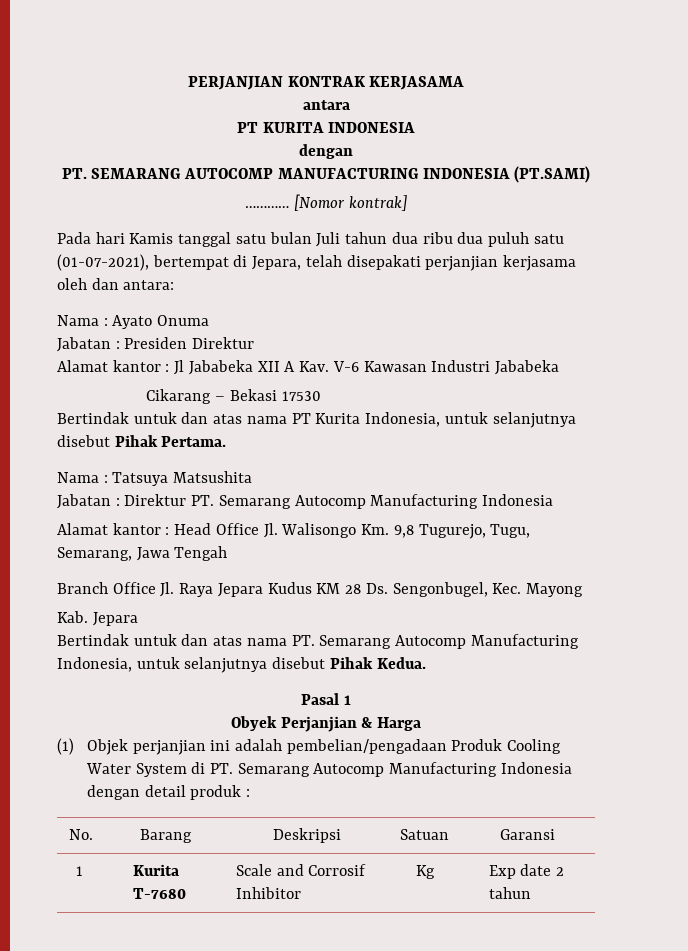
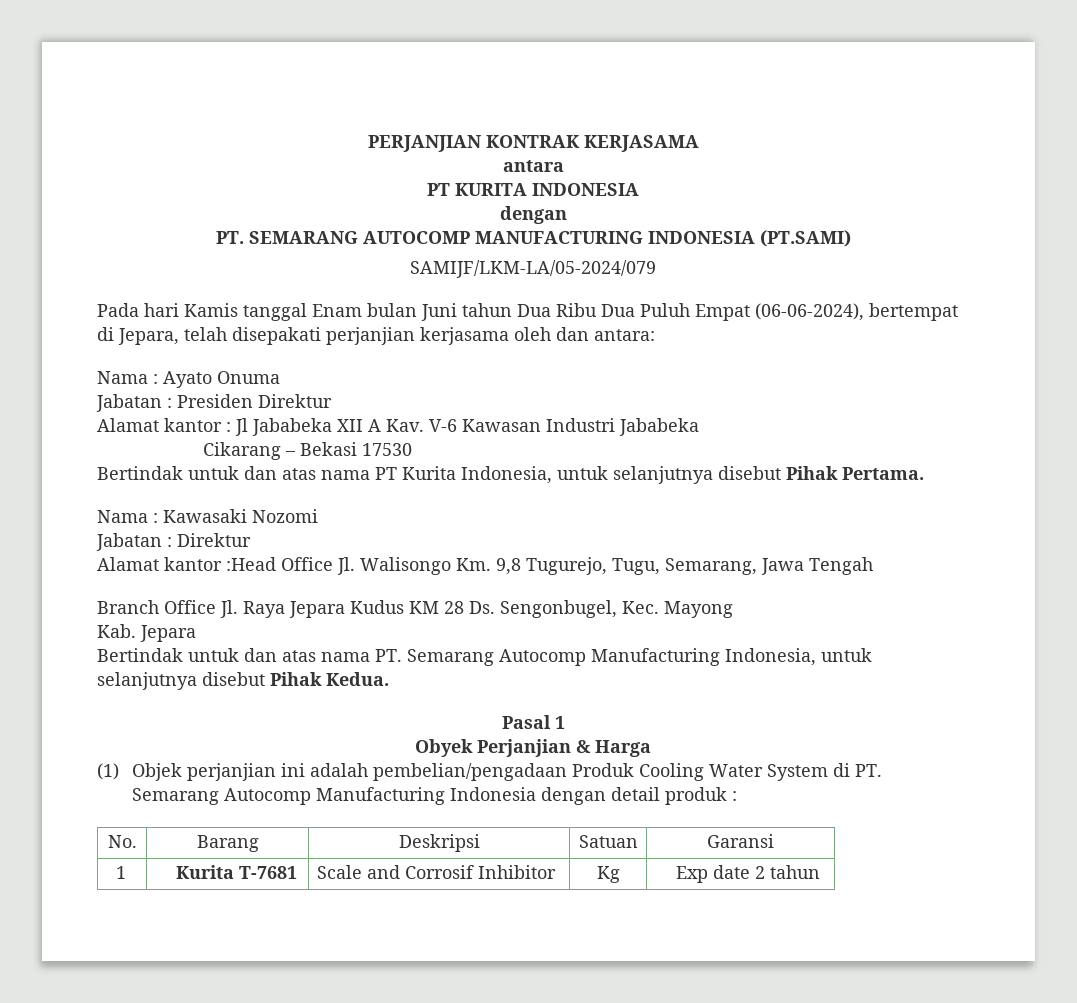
[245,194,407,211] ………… [Nomor kontrak] -> [410,260,656,278] SAMIJF/LKM-LA/05-2024/079
[235,232,564,247] [57,254,149,271] satu bulan Juli tahun dua ribu dua puluh satu (01-07-2021), -> [312,303,864,321] Enam bulan Juni tahun Dua Ribu Dua Puluh Empat (06-06-2024),
[112,471,253,486] Tatsuya Matsushita -> [163,509,318,523] Kawasaki Nozomi
[191,494,554,509] [57,523,212,535] PT. Semarang Autocomp Manufacturing Indonesia // Alamat kantor : Head -> [97,557,276,571] // Alamat kantor :Head
[132,888,186,899] T-7680 -> [238,866,297,879] T-7681

